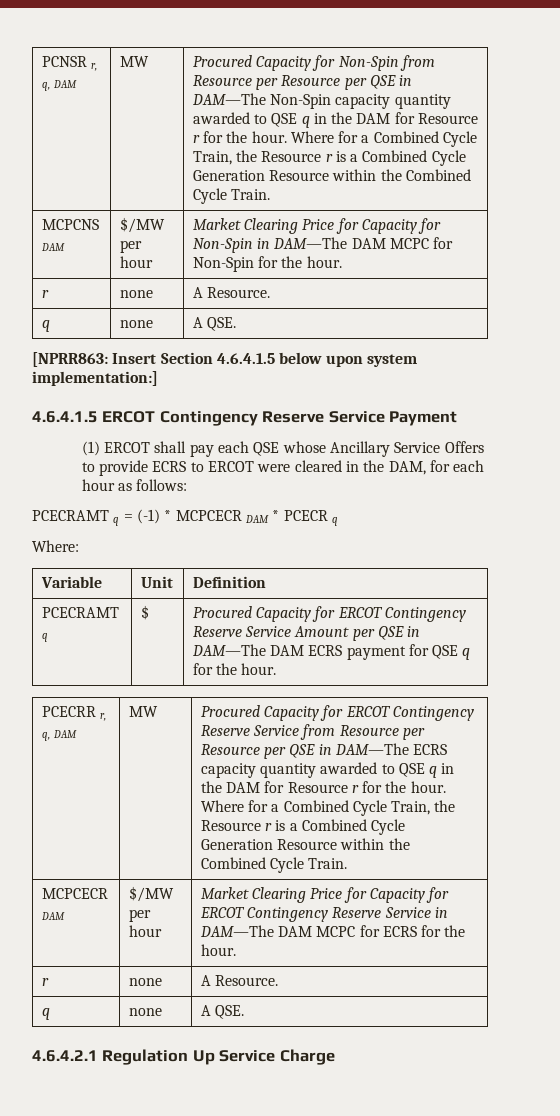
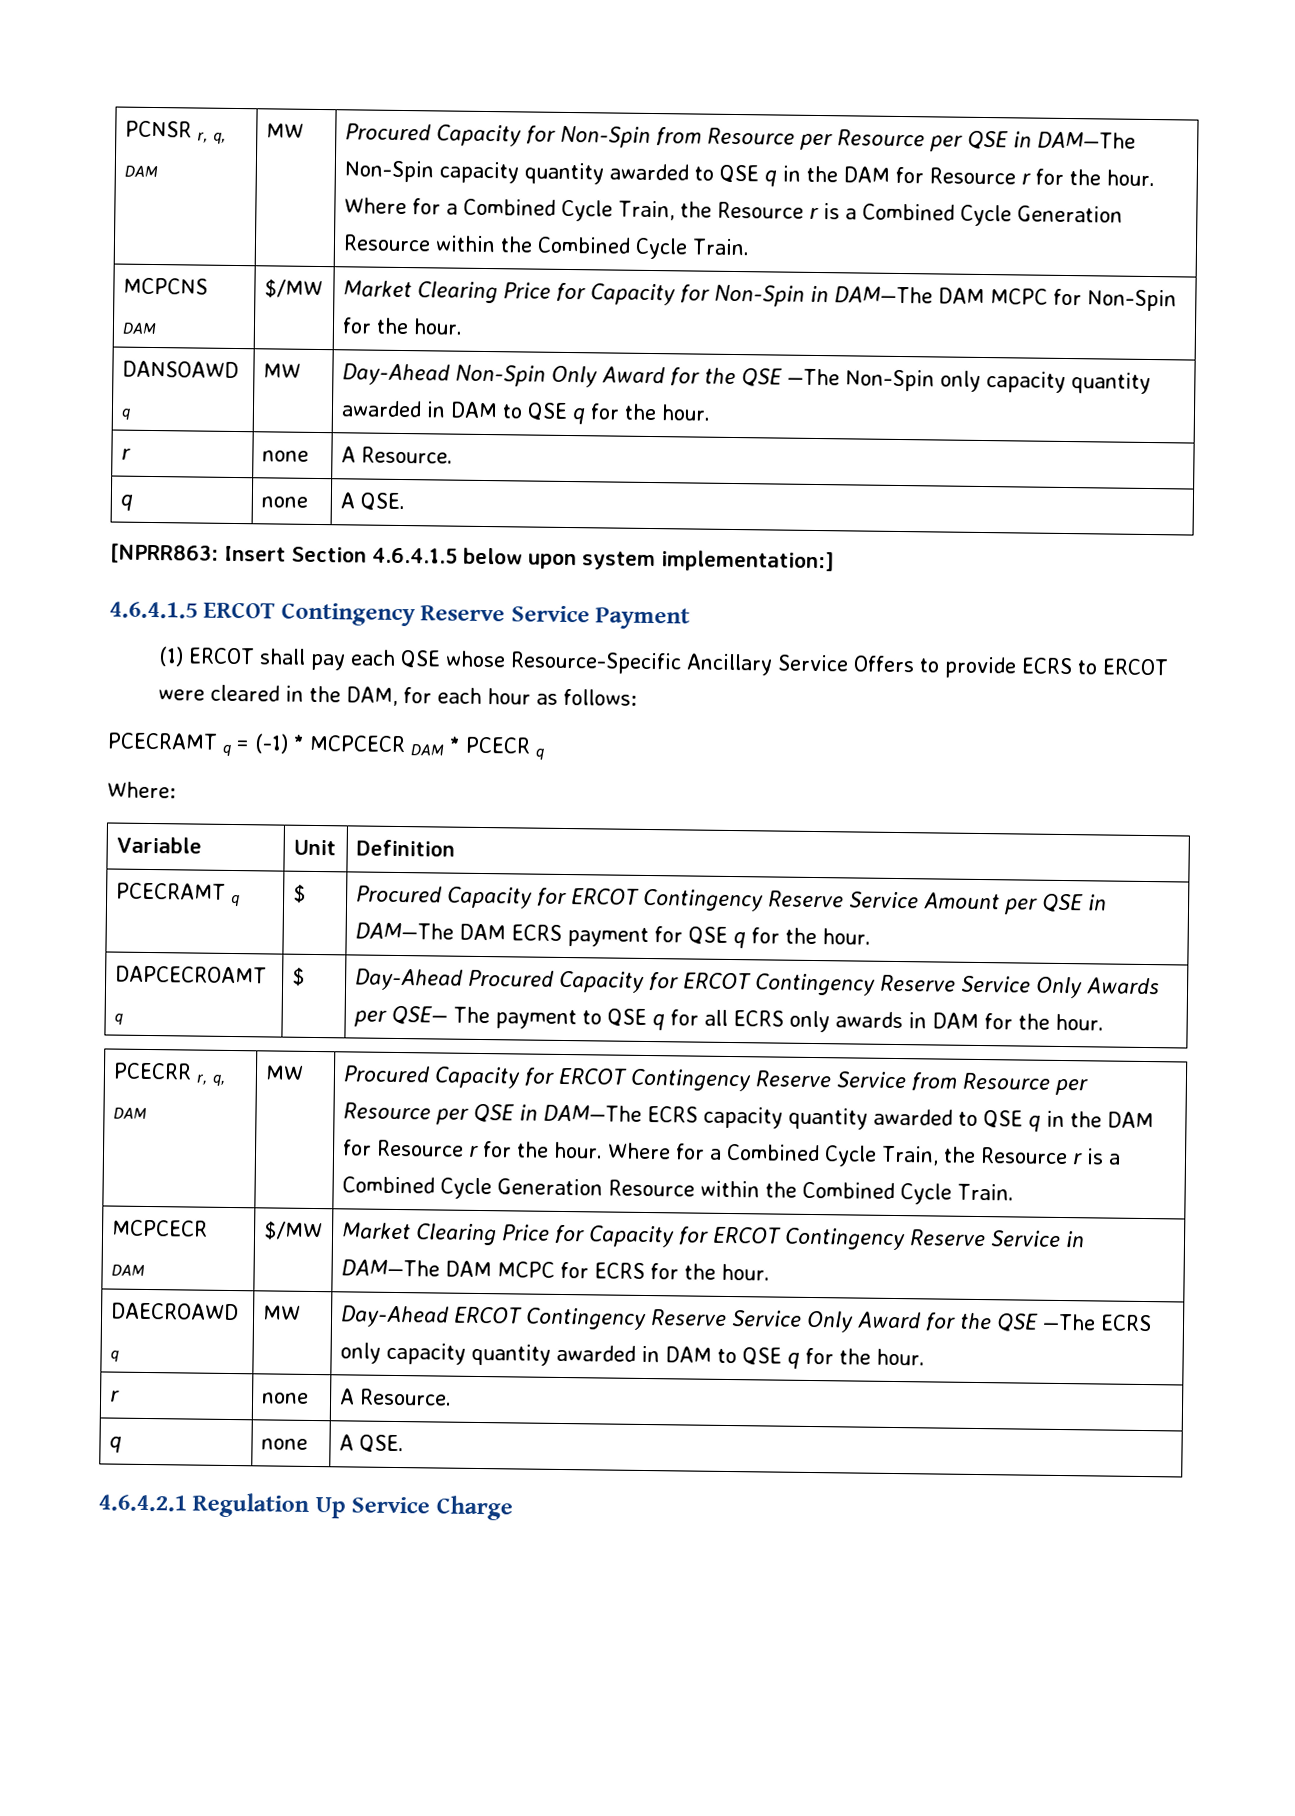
[119,240,142,253] [119,256,153,268] per hour -> (323, 289) none
(342, 262) none -> [121,360,239,379] [120,408,130,420] [262,363,301,379] [341,363,1151,395] [340,400,711,425] // DANSOAWD q | MW | Day-Ahead Non-Spin Only Award for the QSE —The Non-Spin only capacity quantity awarded in DAM to QSE q for the hour.
(326, 447) none -> [509,651,682,675] Resource-Specific
(277, 669) none -> [114,965,267,984] [113,1013,123,1025] [291,967,305,986] [353,968,1160,999] [353,1005,1104,1033] // DAPCECROAMT q | $ | Day-Ahead Procured Capacity for ERCOT Contingency Reserve Service Only Awards per QSE— The payment to QSE q for all ECRS only awards in DAM for the hour.
[128,909,151,922] [128,925,162,937] per hour -> (323, 1231) none
(236, 950) none -> [110,1302,239,1321] [109,1350,119,1362] [262,1305,301,1321] [339,1305,1152,1333] [339,1342,925,1369] // DAECROAWD q | MW | Day-Ahead ERCOT Contingency Reserve Service Only Award for the QSE —The ECRS only capacity quantity awarded in DAM to QSE q for the hour.

